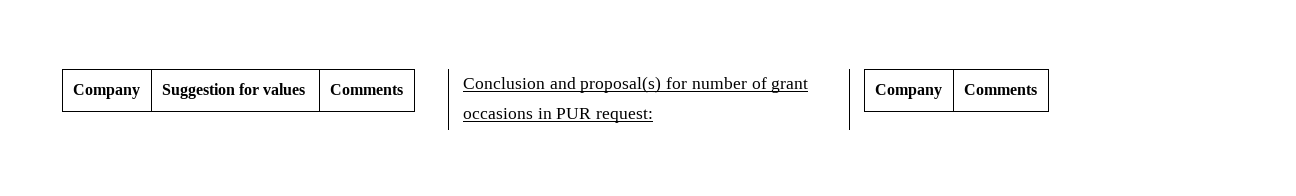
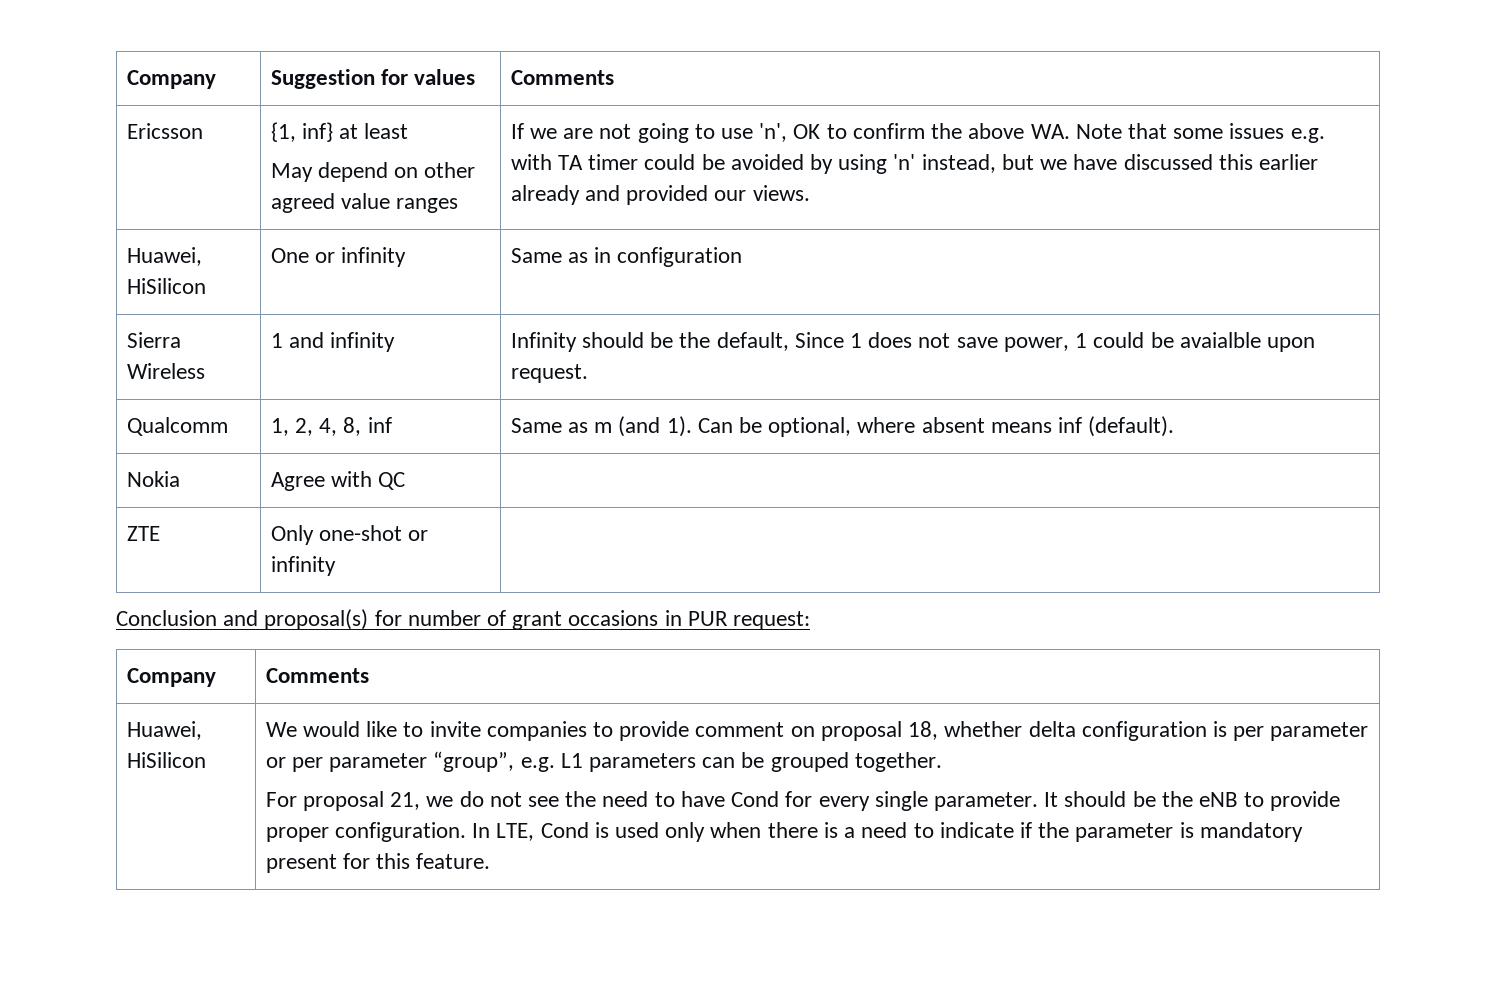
(403, 89) none -> [126,123,203,139] [270,122,409,142] [270,162,476,182] [270,193,459,213] [510,123,1325,143] [510,154,1318,174] [510,185,810,205] [126,247,202,266] [126,278,206,294] [270,247,407,267] [510,247,743,267] [126,332,181,348] [126,363,205,379] [270,332,396,352] [510,332,1315,352] [510,364,588,383] [126,417,228,436] [270,417,392,436] [510,416,1175,437] [126,471,180,487] [270,471,406,491] [126,526,160,541] [270,525,429,545] [270,556,336,576] // Ericsson | {1, inf} at least // May depend on other agreed value ranges | If we are not going to use 'n', OK to confirm the above WA. Note that some issues e.g. with TA timer could be avoided by using 'n' instead, but we have discussed this earlier already and provided our views. // Huawei, HiSilicon | One or infinity | Same as in configuration // Sierra Wireless | 1 and infinity | Infinity should be the default, Since 1 does not save power, 1 could be avaialble upon request. // Qualcomm | 1, 2, 4, 8, inf | Same as m (and 1). Can be optional, where absent means inf (default). // Nokia | Agree with QC | // ZTE | Only one-shot or infinity |
(1037, 89) none -> [126,721,202,740] [126,752,206,768] [265,721,1369,741] [265,751,942,772] [265,791,1341,811] [265,822,1303,842] [265,853,491,873] // Huawei, HiSilicon | We would like to invite companies to provide comment on proposal 18, whether delta configuration is per parameter or per parameter “group”, e.g. L1 parameters can be grouped together. // For proposal 21, we do not see the need to have Cond for every single parameter. It should be the eNB to provide proper configuration. In LTE, Cond is used only when there is a need to indicate if the parameter is mandatory present for this feature.

